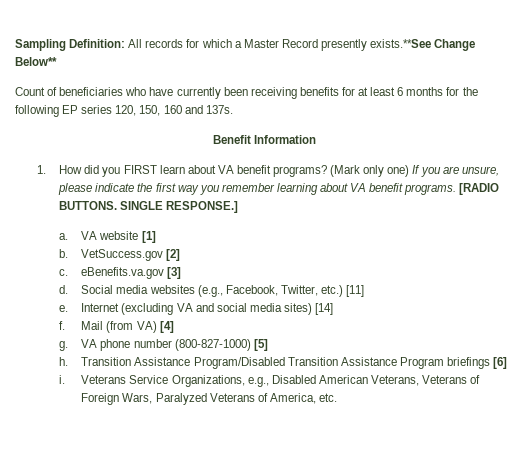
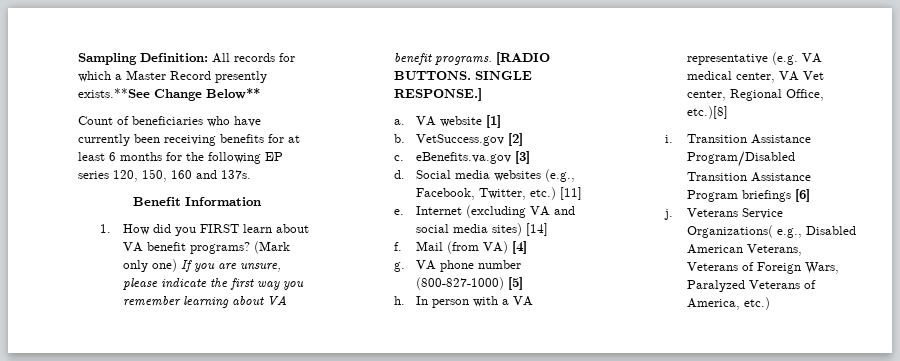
(69, 361) none -> [416,296,534,308] [687,52,823,65] [687,71,825,83] [687,89,825,101] [687,106,729,119] [664,135,673,143] In person with a VA representative (e.g. VA medical center, VA Vet center, Regional Office, etc.)[8] // i.
[59,375,66,384] i. -> [663,209,673,220] j.
[171,375,245,387] Organizations, -> [687,225,774,238] Organizations(
[318,393,337,402] etc. -> [744,297,771,310] etc.)

